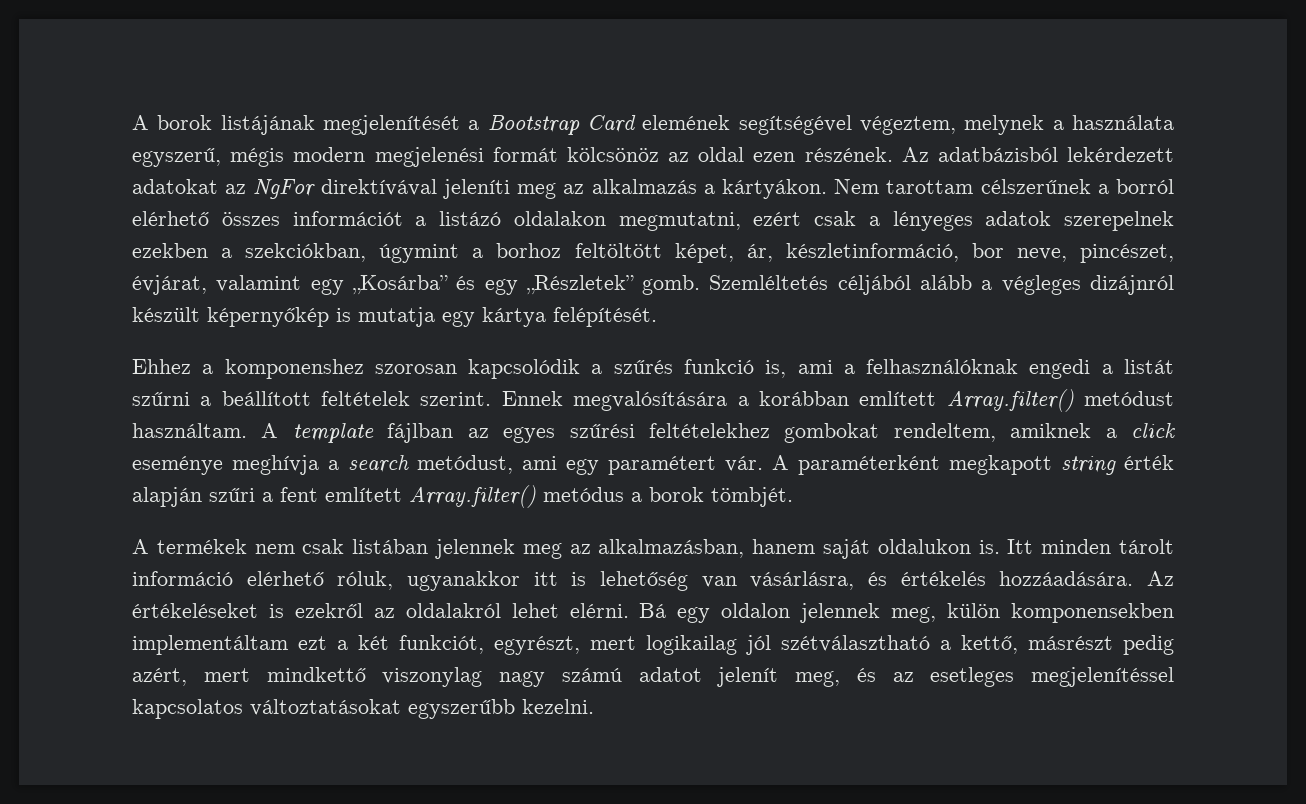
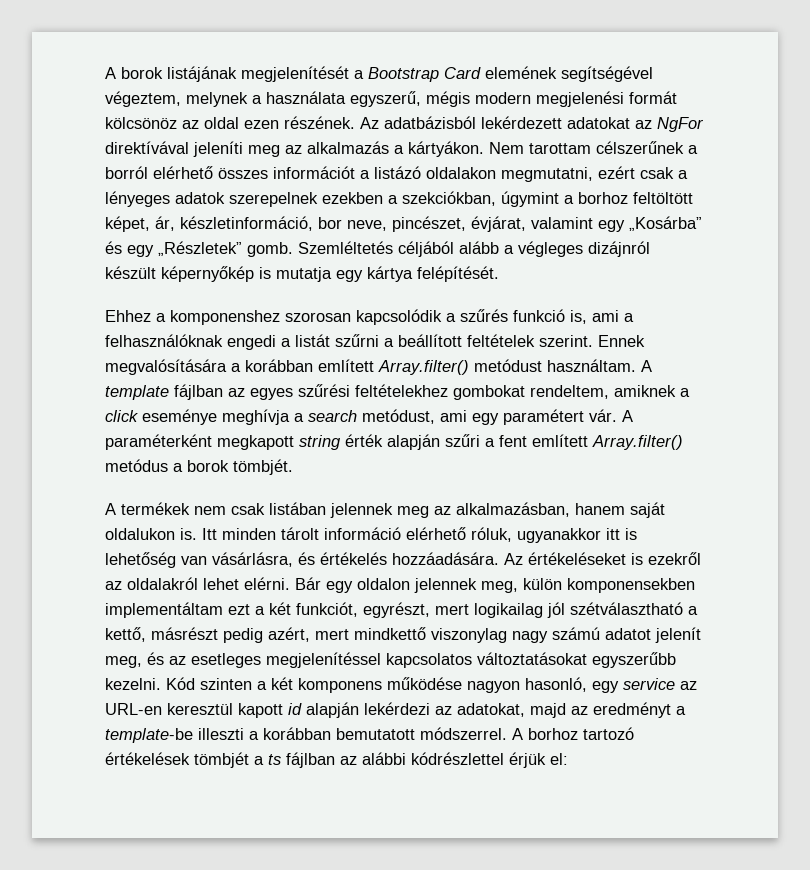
[639,603,667,618] Bá -> [295,577,321,590] Bár
(594, 706) none -> [166,677,697,693] [105,702,686,718] [105,727,634,743] [105,752,568,768] Kód szinten a két komponens működése nagyon hasonló, egy service az URL-en keresztül kapott id alapján lekérdezi az adatokat, majd az eredményt a template-be illeszti a korábban bemutatott módszerrel. A borhoz tartozó értékelések tömbjét a ts fájlban az alábbi kódrészlettel érjük el:

